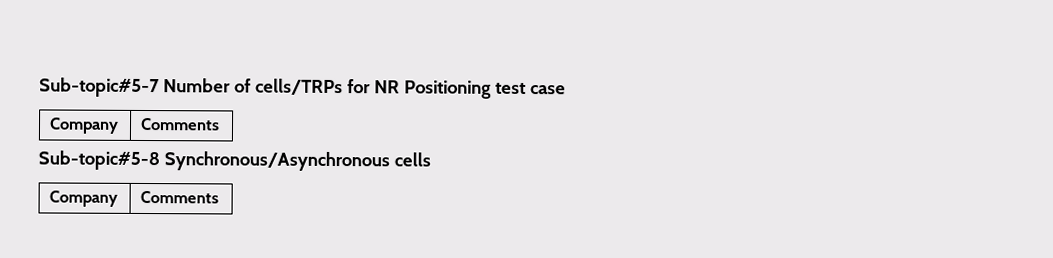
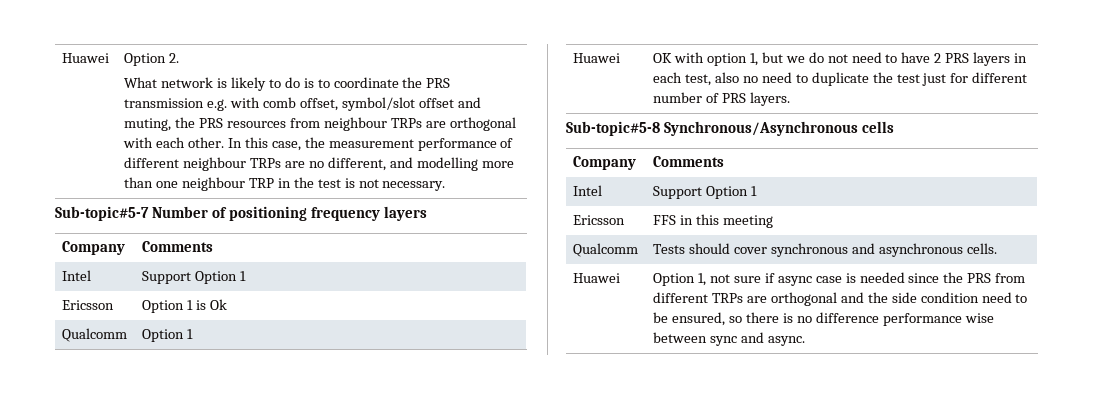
[39,77,566,99] [49,117,120,134] [140,117,221,131] Sub-topic#5-7 Number of cells/TRPs for NR Positioning test case // Company | Comments -> [62,53,110,63] [124,53,180,66] [124,77,451,91] [124,97,481,111] [124,117,516,131] [123,137,514,151] [124,157,514,171] [124,177,446,191] [55,206,427,221] [62,241,126,255] [142,241,214,252] [62,270,92,281] [142,271,247,284] [62,300,115,310] [142,299,227,313] [62,328,128,342] [142,329,194,342] [573,53,621,63] [653,52,1027,66] [653,72,1028,86] [653,92,790,106] Huawei | Option 2. // What network is likely to do is to coordinate the PRS transmission e.g. with comb offset, symbol/slot offset and muting, the PRS resources from neighbour TRPs are orthogonal with each other. In this case, the measurement performance of different neighbour TRPs are no different, and modelling more than one neighbour TRP in the test is not necessary. // Sub-topic#5-7 Number of positioning frequency layers // Company | Comments // Intel | Support Option 1 // Ericsson | Option 1 is Ok // Qualcomm | Option 1 // Huawei | OK with option 1, but we do not need to have 2 PRS layers in each test, also no need to duplicate the test just for different number of PRS layers.
(220, 197) none -> [573,185,603,196] [653,186,758,199] [573,215,626,225] [653,214,773,228] [573,243,639,257] [653,243,997,257] [573,273,621,283] [653,272,1026,286] [653,292,1028,306] [653,312,994,326] [653,332,805,346] // Intel | Support Option 1 // Ericsson | FFS in this meeting // Qualcomm | Tests should cover synchronous and asynchronous cells. // Huawei | Option 1, not sure if async case is needed since the PRS from different TRPs are orthogonal and the side condition need to be ensured, so there is no difference performance wise between sync and async.

